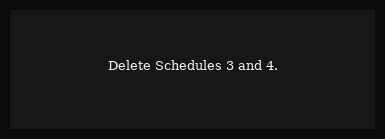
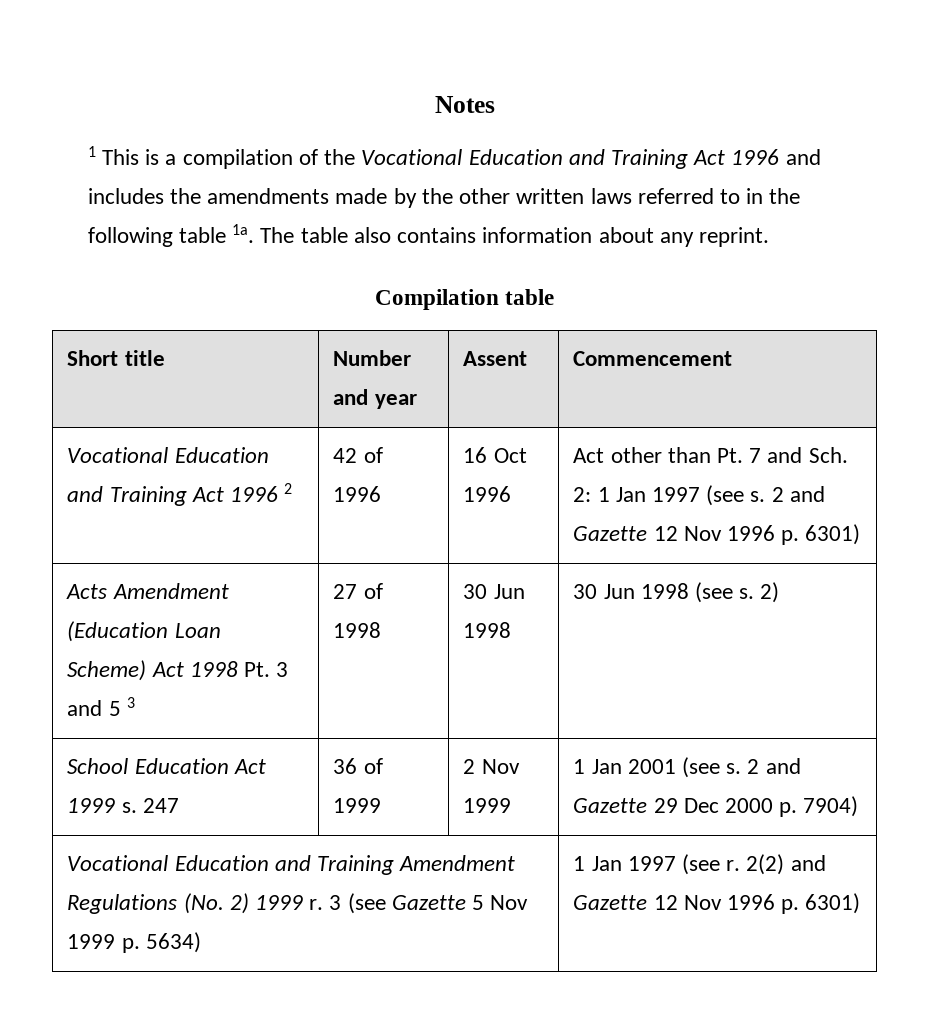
[107,60,278,70] Delete Schedules 3 and 4. -> [434,96,495,113] [87,146,821,169] [87,188,801,208] [87,224,769,247] [374,289,555,310] [67,350,165,366] [333,350,412,366] [333,389,417,409] [463,351,528,366] [573,351,733,366] [67,447,269,463] [67,483,293,506] [333,447,383,463] [333,486,382,502] [463,447,527,463] [463,486,512,502] [573,447,848,463] [573,485,825,506] [573,524,861,545] [66,583,229,599] [67,621,221,642] [67,660,289,681] [67,697,135,716] [333,583,383,599] [333,622,382,638] [463,584,525,599] [463,622,512,638] [573,582,780,603] [67,758,266,774] [67,798,179,813] [333,758,383,774] [333,798,382,813] [463,759,520,774] [463,798,512,813] [573,757,801,778] [573,796,859,817] [67,855,516,875] [67,893,529,914] [67,932,201,953] [573,854,826,875] [573,893,861,914] Notes // 1 This is a compilation of the Vocational Education and Training Act 1996 and includes the amendments made by the other written laws referred to in the following table 1a. The table also contains information about any reprint. // Compilation table // Short title | Number and year | Assent | Commencement // Vocational Education and Training Act 1996 2 | 42 of 1996 | 16 Oct 1996 | Act other than Pt. 7 and Sch. 2: 1 Jan 1997 (see s. 2 and Gazette 12 Nov 1996 p. 6301) // Acts Amendment (Education Loan Scheme) Act 1998 Pt. 3 and 5 3 | 27 of 1998 | 30 Jun 1998 | 30 Jun 1998 (see s. 2) // School Education Act 1999 s. 247 | 36 of 1999 | 2 Nov 1999 | 1 Jan 2001 (see s. 2 and Gazette 29 Dec 2000 p. 7904) // Vocational Education and Training Amendment Regulations (No. 2) 1999 r. 3 (see Gazette 5 Nov 1999 p. 5634) | 1 Jan 1997 (see r. 2(2) and Gazette 12 Nov 1996 p. 6301)

